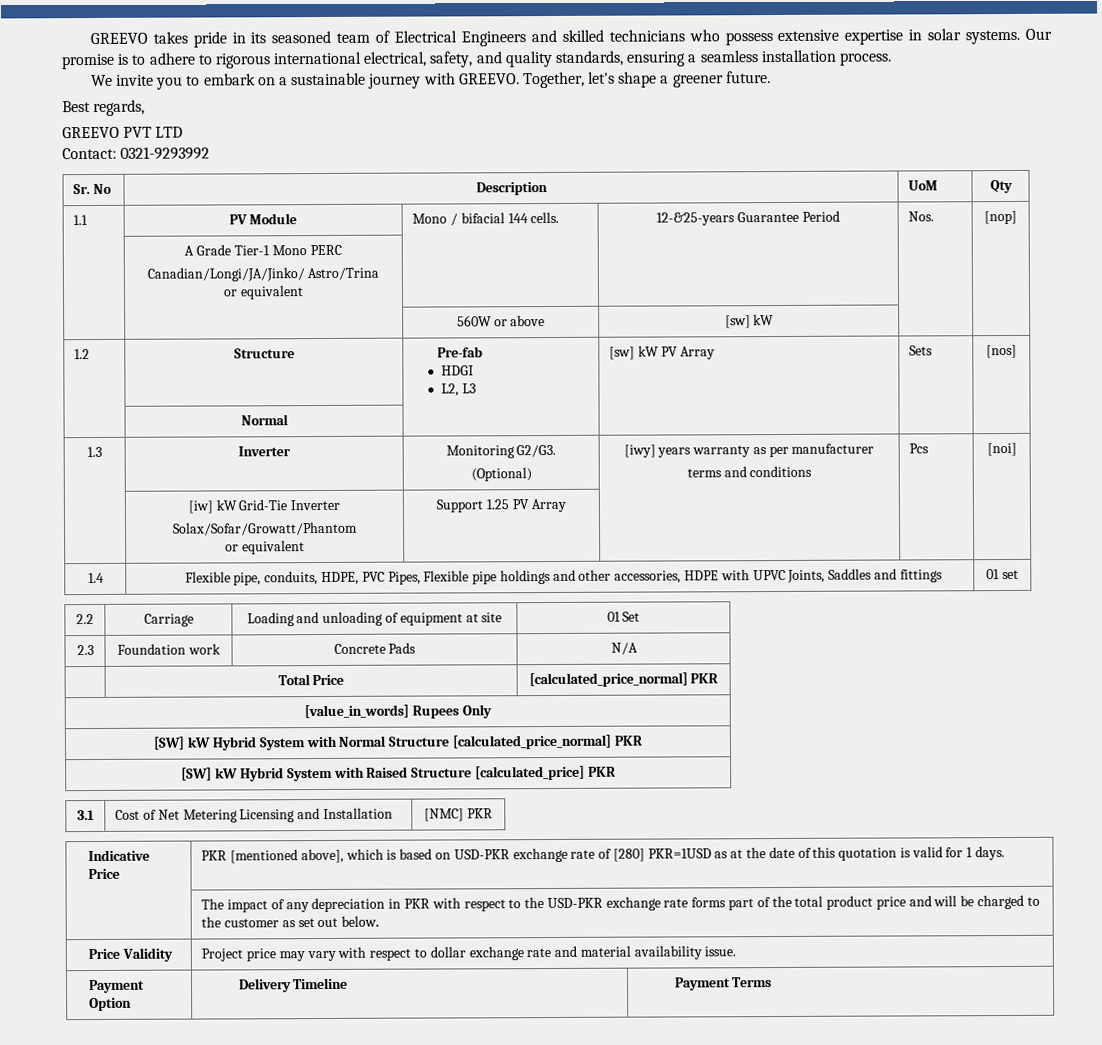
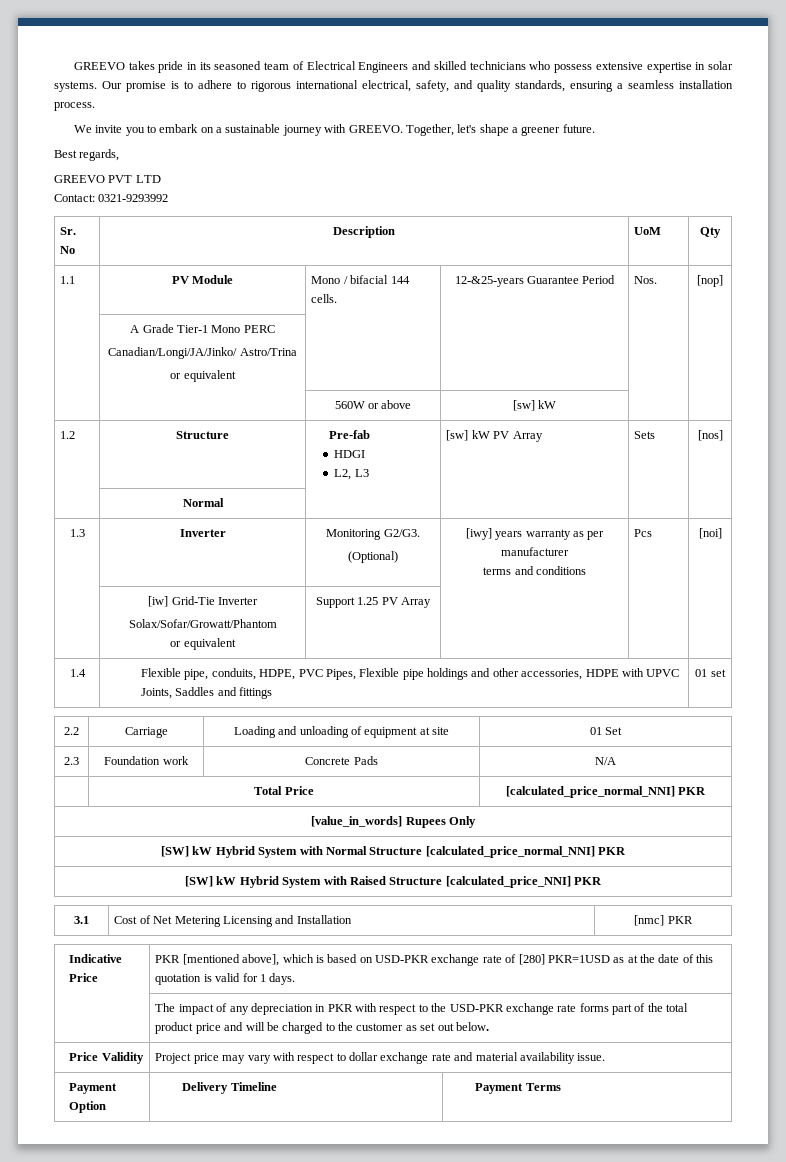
[215,499,237,511] kW -> (169, 601) none
[528,672,688,688] [calculated_price_normal] -> [505,786,675,798] [calculated_price_normal_NNI]
[451,734,611,750] [calculated_price_normal] -> [425,846,595,858] [calculated_price_normal_NNI]
[474,765,585,781] [calculated_price] -> [445,876,571,888] [calculated_price_NNI]
[424,808,465,822] [NMC] -> [634,915,665,926] [nmc]

